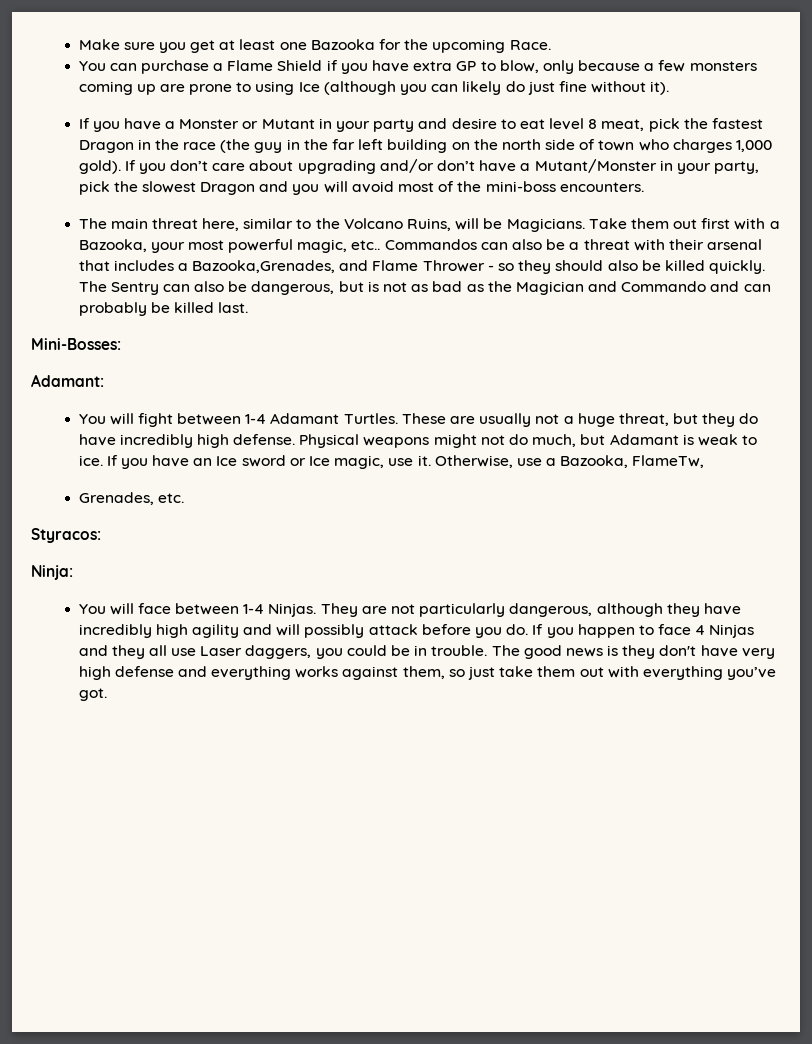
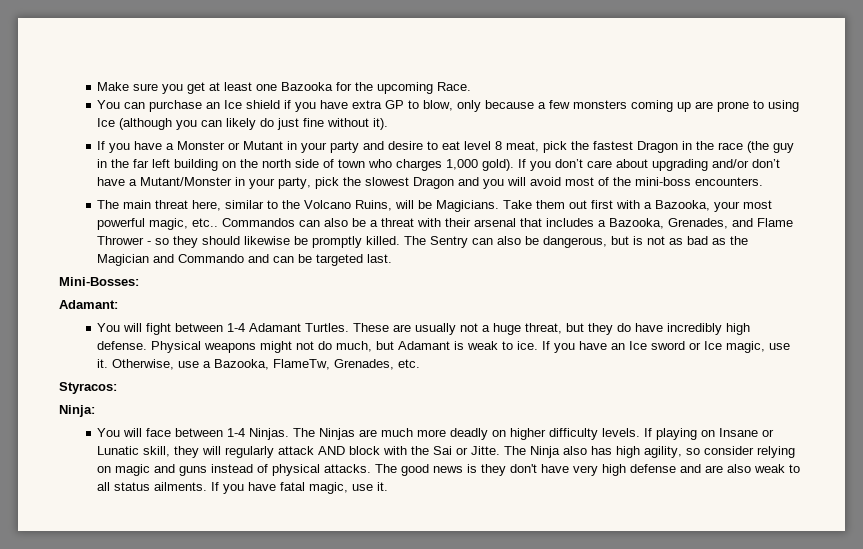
[213,60,323,71] a Flame Shield -> [206,100,281,109] an Ice shield
[192,260,336,273] Bazooka,Grenades, -> [609,218,729,229] Bazooka, Grenades,
[607,260,766,274] also be killed quickly. -> [244,236,401,248] likewise be promptly killed.
[78,302,214,316] probably be killed -> [298,254,364,266] be targeted
(705, 461) // -> (331, 364) none
[320,603,741,617] [78,624,755,638] [78,645,488,659] They are not particularly dangerous, although they have incredibly high agility and will possibly attack before you do. If you happen to face 4 Ninjas and they all use Laser daggers, you could be in trouble. -> [293,428,775,440] [97,446,796,458] [97,464,372,476] The Ninjas are much more deadly on higher difficulty levels. If playing on Insane or Lunatic skill, they will regularly attack AND block with the Sai or Jitte. The Ninja also has high agility, so consider relying on magic and guns instead of physical attacks.
[211,666,777,680] [78,688,107,701] everything works against them, so just take them out with everything you’ve got. -> [705,464,801,473] [97,482,389,494] are also weak to all status ailments. If you have fatal magic, use it.

